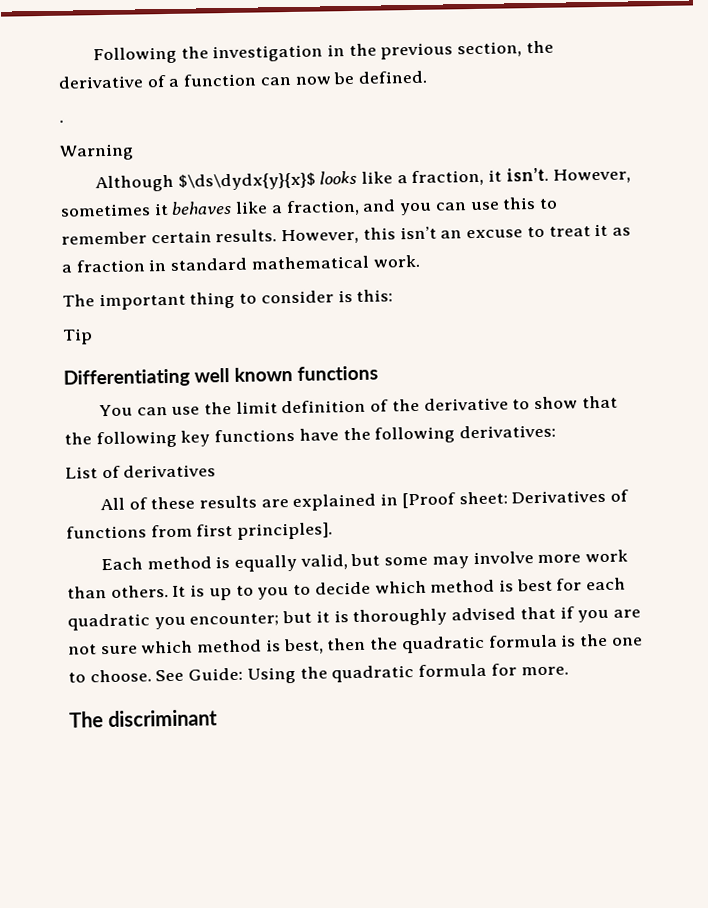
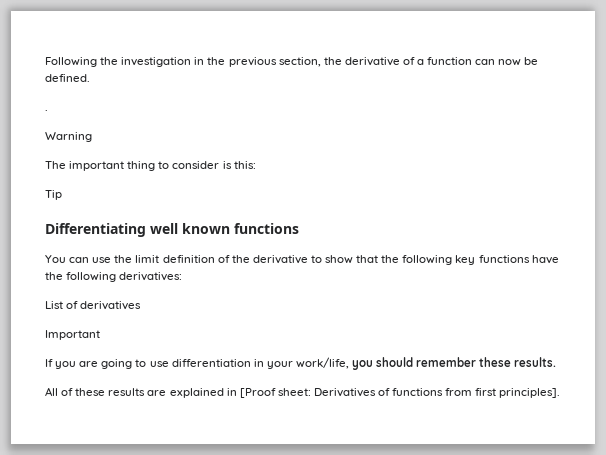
[94,167,631,193] [60,197,558,217] [61,223,631,245] [61,254,420,273] // Although $\ds\dydx{y}{x}$ looks like a fraction, it isn’t. However, sometimes it behaves like a fraction, and you can use this to remember certain results. However, this isn’t an excuse to treat it as a fraction in standard mathematical work. -> (92, 137) none
(217, 471) none -> [45,330,100,340] [45,357,557,370] // Important // If you are going to use differentiation in your work/life, you should remember these results.
[100,549,629,572] [67,577,627,601] [67,606,641,631] [68,633,643,655] [68,663,569,684] [69,709,219,728] // Each method is equally valid, but some may involve more work than others. It is up to you to decide which method is best for each quadratic you encounter; but it is thoroughly advised that if you are not sure which method is best, then the quadratic formula is the one to choose. See Guide: Using the quadratic formula for more. // The discriminant -> (561, 393) none

